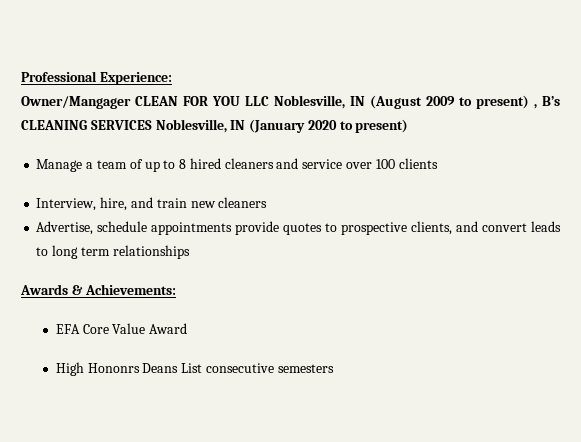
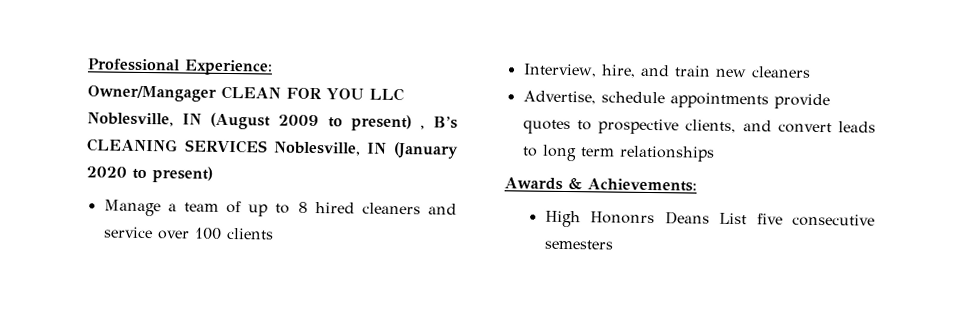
[55,323,188,334] // EFA Core Value Award -> (697, 185) none
(203, 368) none -> [756,213,783,225] five

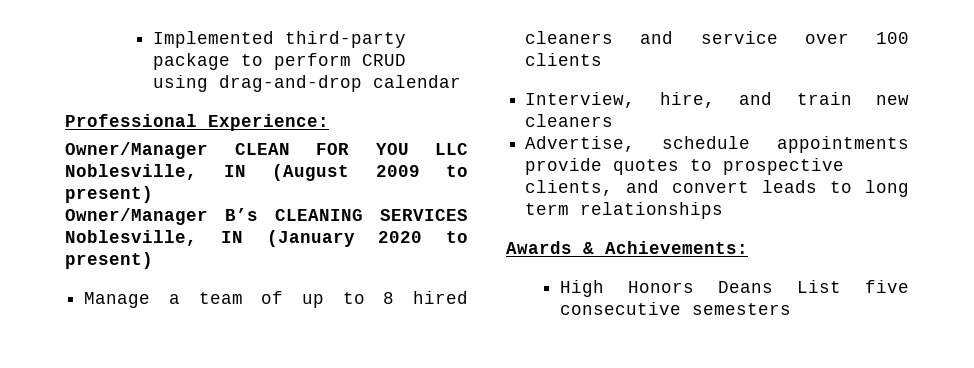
(87, 65) none -> [153,31,407,48] [153,53,407,70] [153,75,462,92] Implemented third-party package to perform CRUD using drag-and-drop calendar //
[87,85,217,102] Owner/Mangager -> [65,142,208,159] Owner/Manager
[419,125,425,130] , -> [65,208,208,225] // Owner/Manager
[590,211,656,225] Hononrs -> [627,281,694,293] Honors

